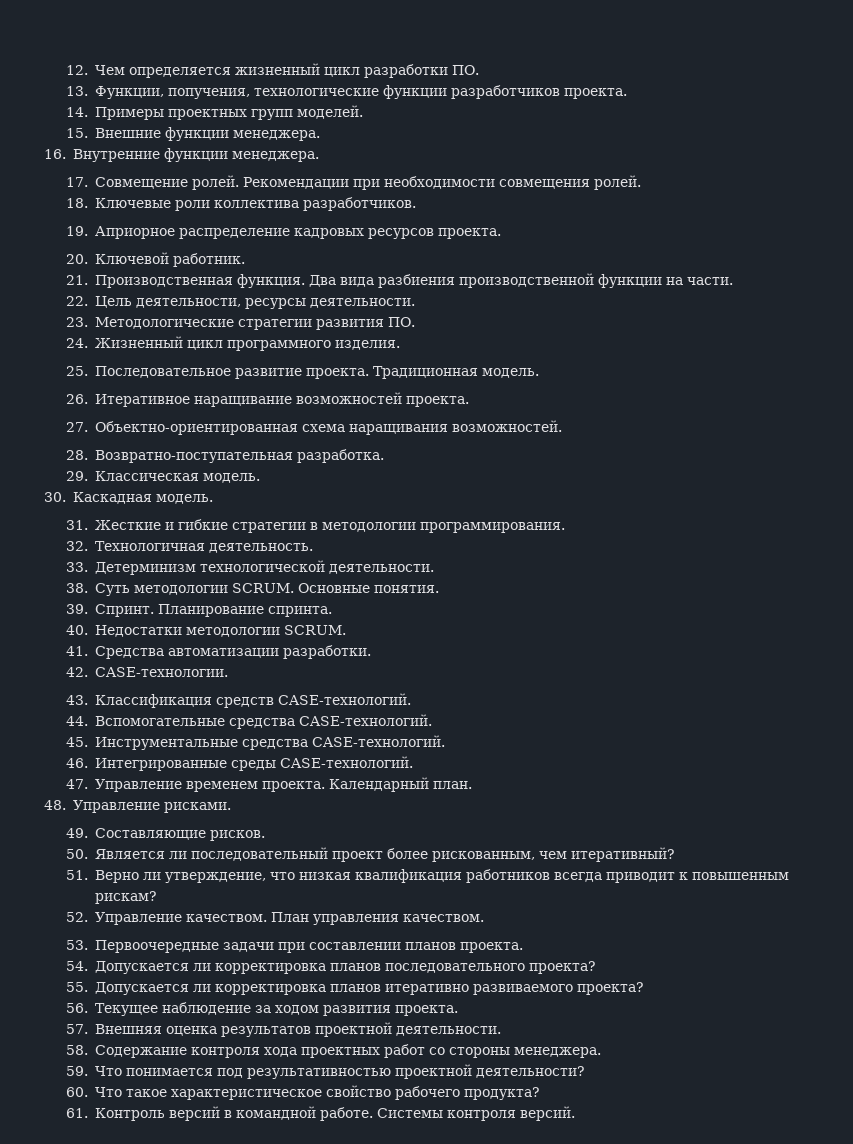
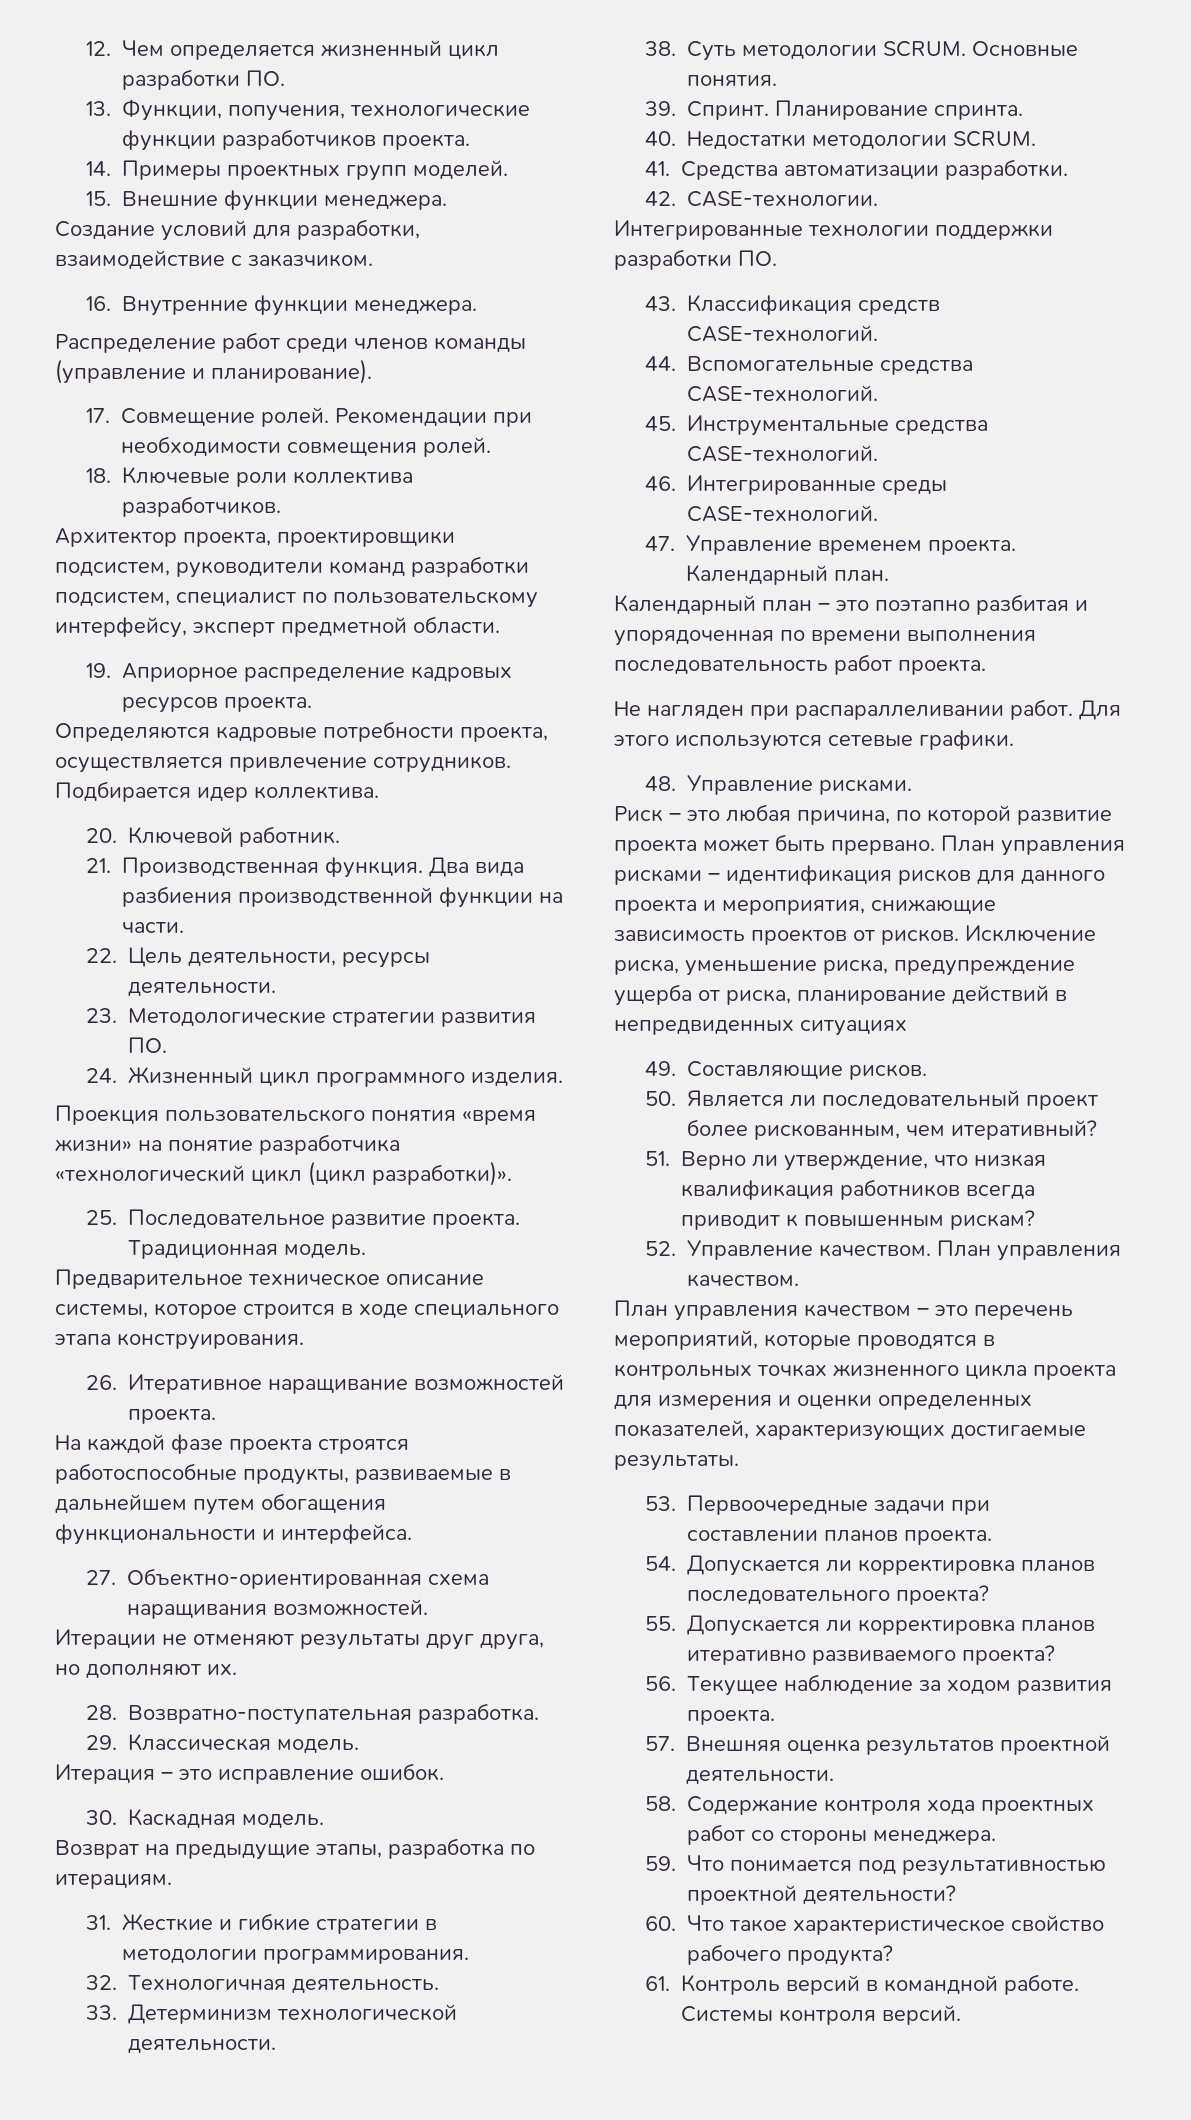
[44,148,319,162] 16. Внутренние функции менеджера. -> [55,219,420,241] [55,250,373,270] [85,295,477,316] [55,332,526,353] [55,359,372,384] Создание условий для разработки, взаимодействие с заказчиком. // 16. Внутренние функции менеджера. // Распределение работ среди членов команды (управление и планирование).
(417, 204) none -> [55,528,455,547] [55,556,529,578] [55,591,538,608] [55,616,500,638] // Архитектор проекта, проектировщики подсистем, руководители команд разработки подсистем, специалист по пользовательскому интерфейсу, эксперт предметной области.
(502, 233) none -> [55,721,548,742] [55,756,511,773] [55,781,379,802] // Определяются кадровые потребности проекта, осуществляется привлечение сотрудников. Подбирается идер коллектива.
(401, 345) none -> [55,1105,536,1125] [55,1134,400,1155] [55,1161,512,1186] // Проекция пользовательского понятия «время жизни» на понятие разработчика «технологический цикл (цикл разработки)».
(540, 373) none -> [55,1269,484,1289] [55,1303,559,1319] [55,1333,304,1350] // Предварительное техническое описание системы, которое строится в ходе специального этапа конструирования.
(470, 401) none -> [55,1434,409,1454] [55,1463,511,1485] [55,1493,386,1515] [55,1524,412,1545] // На каждой фазе проекта строятся работоспособные продукты, развиваемые в дальнейшем путем обогащения функциональности и интерфейса.
(563, 426) none -> [55,1629,544,1650] [55,1664,237,1679] // Итерации не отменяют результаты друг друга, но дополняют их.
[44,492,213,504] 30. Каскадная модель. -> [55,1763,444,1784] [85,1808,324,1829] [55,1838,535,1860] [55,1874,172,1889] Итерация – это исправление ошибок. // 30. Каскадная модель. // Возврат на предыдущие этапы, разработка по итерациям.
(229, 672) none -> [614,220,1053,240] [614,249,777,270] // Интегрированные технологии поддержки разработки ПО.
[44,800,231,813] 48. Управление рисками. -> [614,594,1088,615] [614,630,1036,646] [614,654,986,675] [614,699,1121,720] [614,730,1014,751] [644,775,912,795] [614,804,1112,825] [614,834,1125,856] [614,865,1105,885] [614,899,996,915] [614,925,1096,945] [614,959,1075,976] [614,984,1067,1006] [614,1020,907,1036] Календарный план – это поэтапно разбитая и упорядоченная по времени выполнения последовательность работ проекта. // Не нагляден при распараллеливании работ. Для этого используются сетевые графики. // 48. Управление рисками. // Риск – это любая причина, по которой развитие проекта может быть прервано. План управления рисками – идентификация рисков для данного проекта и мероприятия, снижающие зависимость проектов от рисков. Исключение риска, уменьшение риска, предупреждение ущерба от риска, планирование действий в непредвиденных ситуациях
(485, 918) none -> [614,1300,1073,1321] [614,1330,995,1350] [614,1364,1116,1380] [614,1394,1032,1410] [614,1420,1086,1441] [614,1455,739,1471] // План управления качеством – это перечень мероприятий, которые проводятся в контрольных точках жизненного цикла проекта для измерения и оценки определенных показателей, характеризующих достигаемые результаты.

